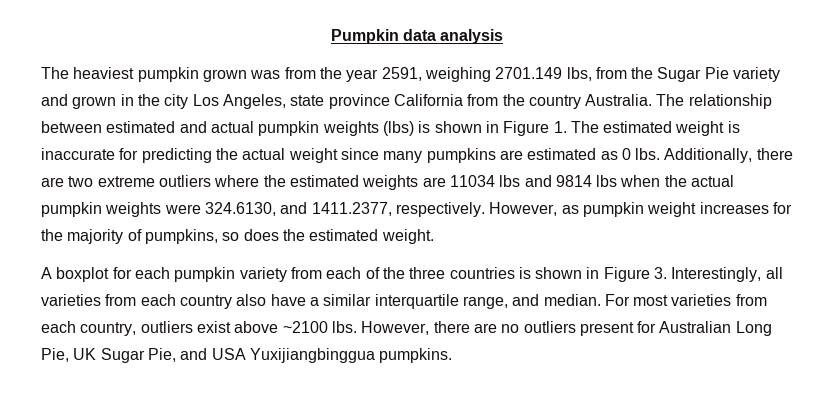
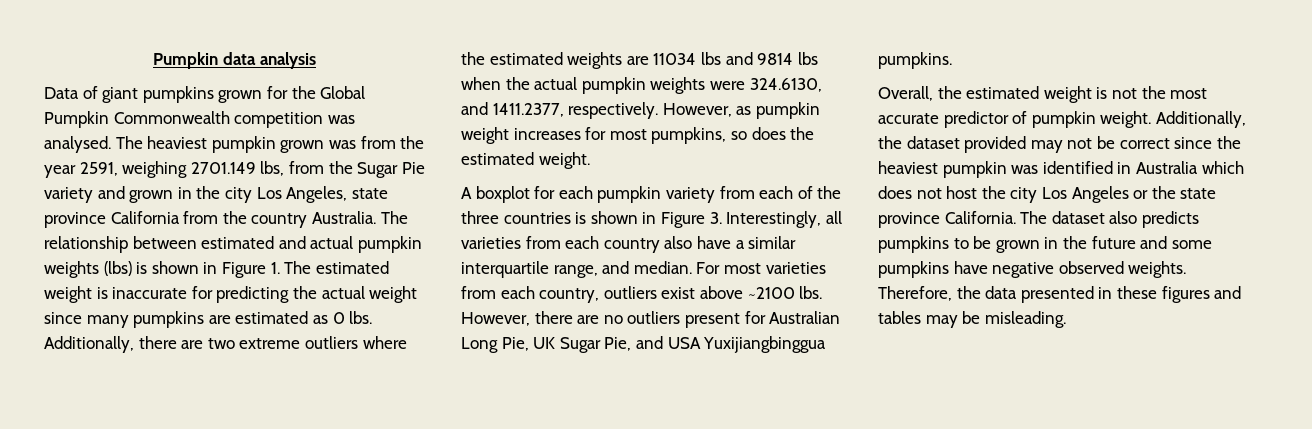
(504, 36) none -> [44,86,366,103] [44,111,355,128] [44,136,111,153] Data of giant pumpkins grown for the Global Pumpkin Commonwealth competition was analysed.
[41,229,142,244] the majority of -> [609,129,647,140] most
(453, 355) none -> [878,86,1208,103] [878,111,1246,128] [878,136,1241,153] [878,161,1244,178] [878,186,1217,203] [878,211,1199,228] [878,236,1212,253] [878,261,1187,278] [878,286,1242,303] [878,311,1066,328] // Overall, the estimated weight is not the most accurate predictor of pumpkin weight. Additionally, the dataset provided may not be correct since the heaviest pumpkin was identified in Australia which does not host the city Los Angeles or the state province California. The dataset also predicts pumpkins to be grown in the future and some pumpkins have negative observed weights. Therefore, the data presented in these figures and tables may be misleading.

